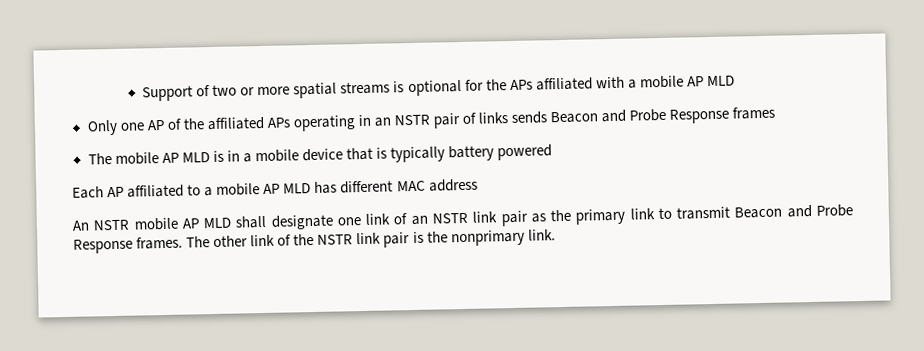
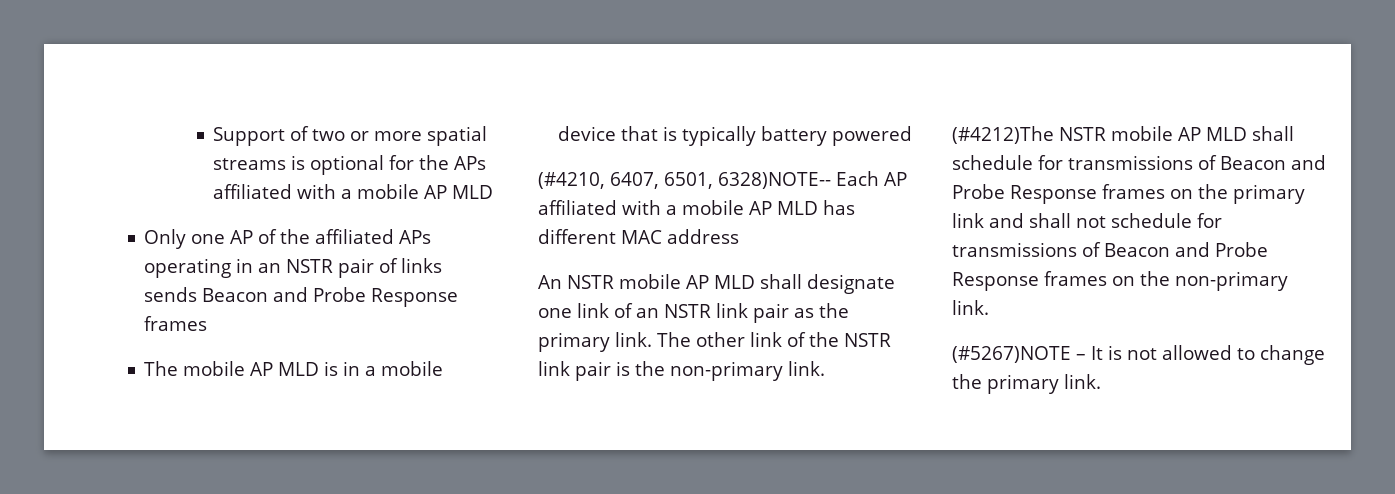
(553, 152) none -> [538,172,831,189] (#4210, 6407, 6501, 6328)NOTE--
[187,184,202,196] to -> [622,200,661,215] with
[629,204,853,220] [73,236,184,254] link to transmit Beacon and Probe Response frames. -> [615,332,652,347] link.
[450,229,525,247] nonprimary -> [670,361,825,381] [952,126,1294,144] [952,155,1326,170] [952,184,1305,204] [952,213,1222,228] [952,242,1268,257] [952,271,1288,291] [952,300,989,315] [952,345,1325,365] [952,374,1059,394] non-primary link. (#4212)The NSTR mobile AP MLD shall schedule for transmissions of Beacon and Probe Response frames on the primary link and shall not schedule for transmissions of Beacon and Probe Response frames on the non-primary link. // (#5267)NOTE – It is not allowed to change the primary

